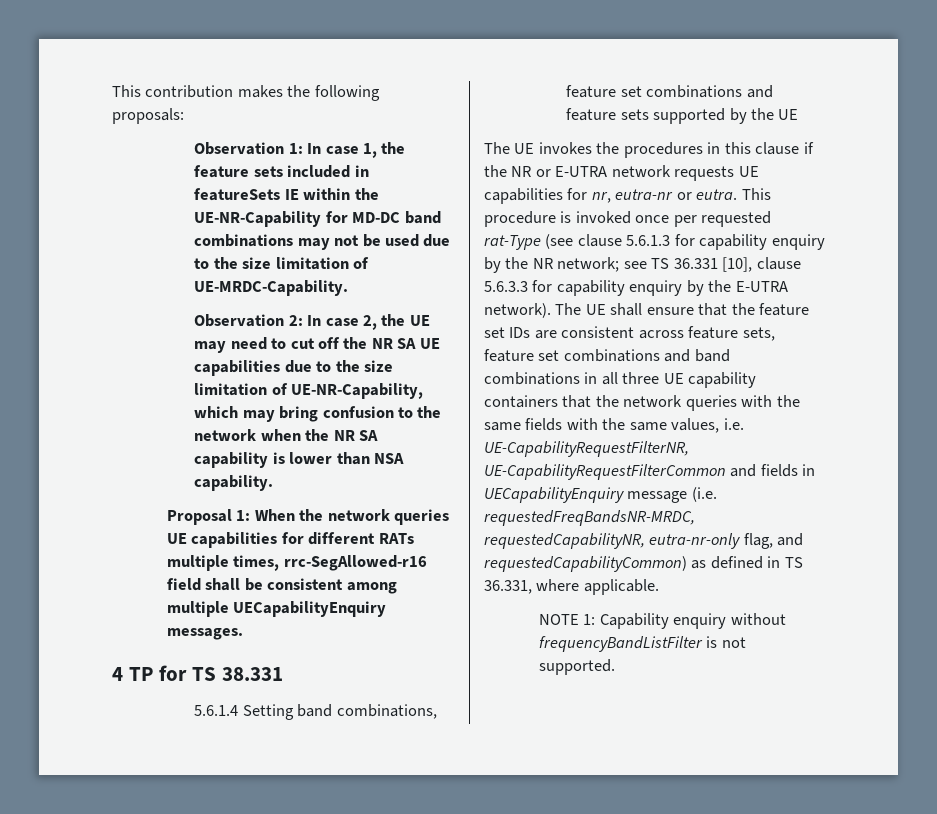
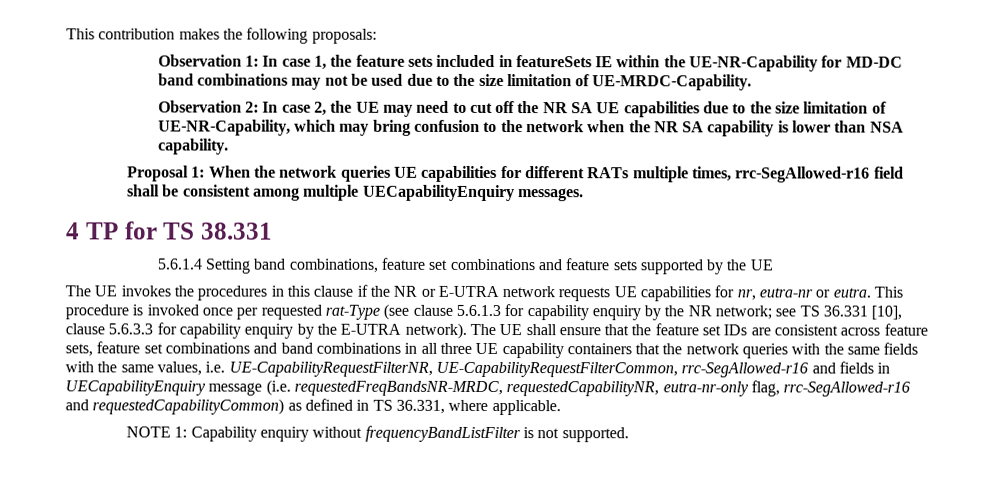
[484,464,726,480] UE-CapabilityRequestFilterCommon -> [435,361,809,378] UE-CapabilityRequestFilterCommon, rrc-SegAllowed-r16
(773, 541) none -> [783,381,911,397] rrc-SegAllowed-r16

